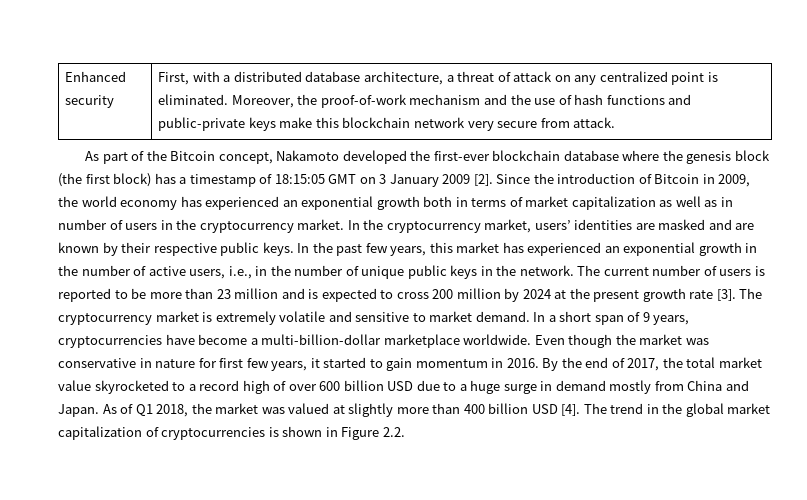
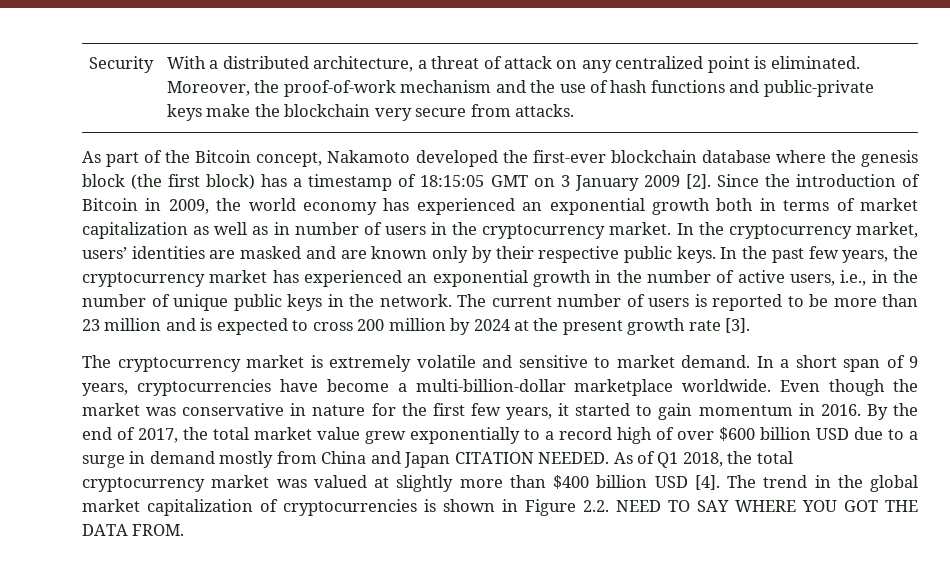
[65,71,127,82] [65,95,115,108] [158,71,220,85] Enhanced security | First, with -> [88,56,154,73] [166,56,206,69] Security | With
[305,71,361,82] database -> (309, 62) none
[315,117,465,128] this blockchain network -> [254,104,371,117] the blockchain
[573,117,616,128] attack. -> [514,104,574,117] attacks.
(99, 247) none -> [432,246,469,263] only
[429,242,453,253] this -> [892,246,918,259] [82,272,205,287] the cryptocurrency
(736, 295) none -> (751, 325) //
(217, 363) none -> [401,403,427,416] the
[94,380,169,394] skyrocketed -> [365,427,520,444] grew exponentially
[319,381,341,391] 600 -> [719,427,755,441] $600
[470,380,501,394] huge -> (918, 435) none
[58,404,99,417] Japan. -> [404,452,610,468] Japan CITATION NEEDED.
(212, 408) none -> [756,451,793,464] [82,477,205,492] total cryptocurrency
[463,404,485,414] 400 -> [553,475,589,489] $400
(405, 432) none -> [616,500,918,512] [82,524,185,536] NEED TO SAY WHERE YOU GOT THE DATA FROM.

